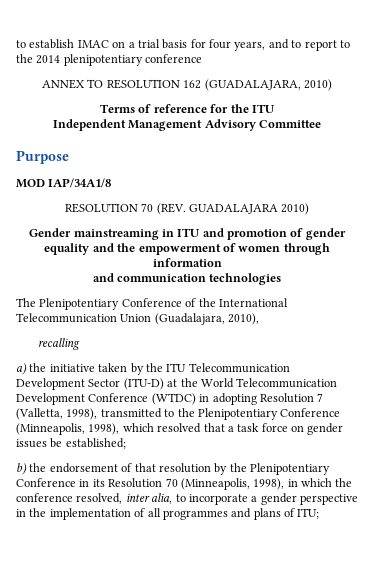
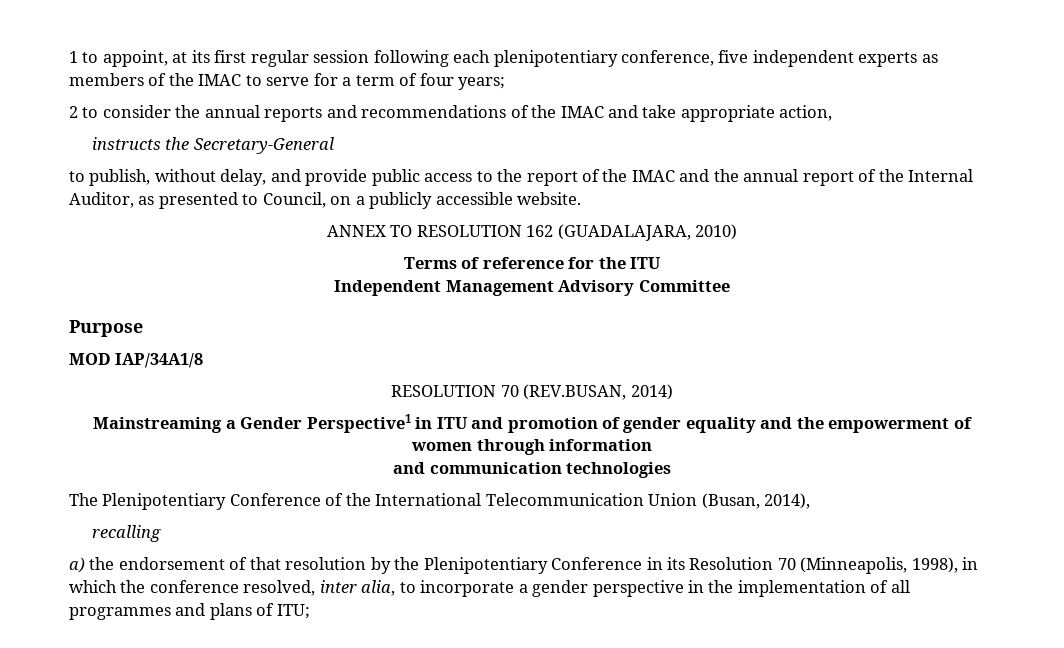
[16,39,350,51] [16,54,203,66] to establish IMAC on a trial basis for four years, and to report to the 2014 plenipotentiary conference -> [69,50,938,67] [69,73,506,90] [69,105,833,122] [91,137,334,154] [69,169,974,186] [69,192,582,209] 1 to appoint, at its first regular session following each plenipotentiary conference, five independent experts as members of the IMAC to serve for a term of four years; // 2 to consider the annual reports and recommendations of the IMAC and take appropriate action, // instructs the Secretary-General // to publish, without delay, and provide public access to the report of the IMAC and the annual report of the Internal Auditor, as presented to Council, on a publicly accessible website.
[156,203,310,215] [29,228,159,240] (REV. GUADALAJARA 2010) // Gender mainstreaming -> [523,384,673,400] [93,414,411,433] (REV.BUSAN, 2014) // Mainstreaming a Gender Perspective1
[154,313,260,325] (Guadalajara, 2010), -> [701,493,811,509] (Busan, 2014),
[49,363,290,375] [16,378,338,390] [16,393,324,405] [16,408,341,420] [16,423,344,435] [16,438,126,449] [16,463,47,475] initiative taken by the ITU Telecommunication Development Sector (ITU-D) at the World Telecommunication Development Conference (WTDC) in adopting Resolution 7 (Valletta, 1998), transmitted to the Plenipotentiary Conference (Minneapolis, 1998), which resolved that a task force on gender issues be established; // b) the -> (115, 563) none

